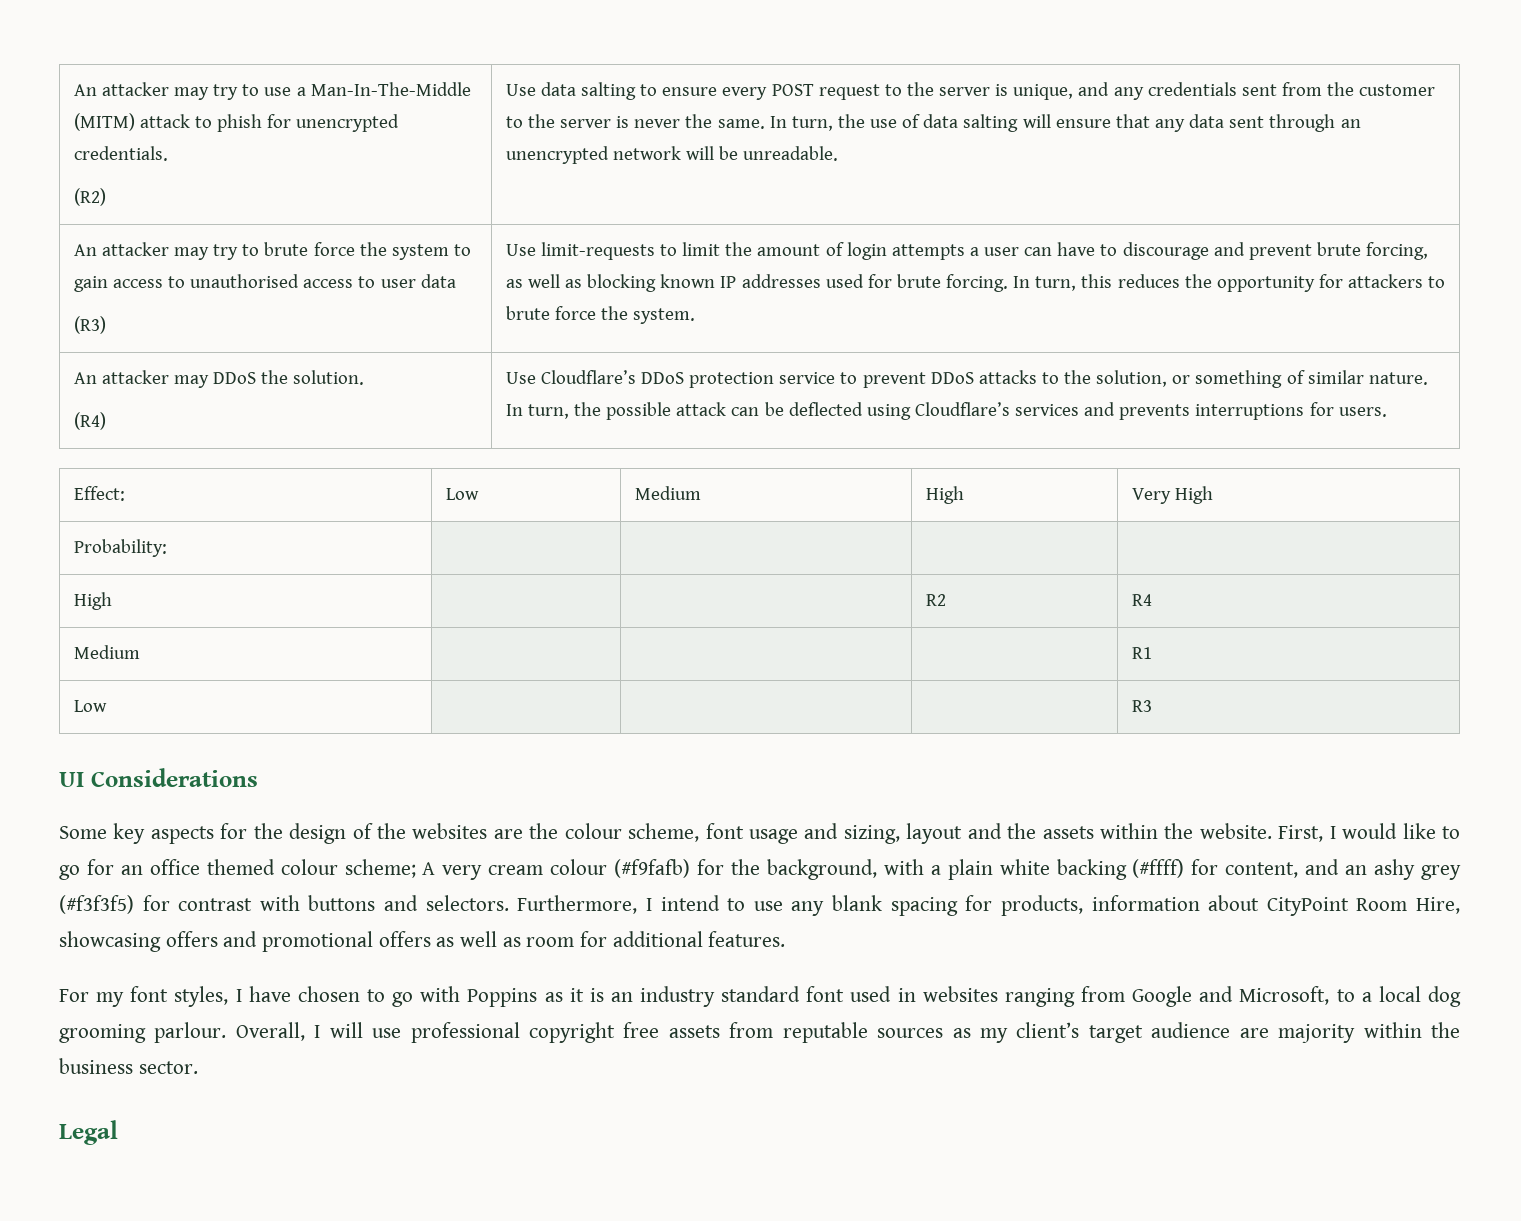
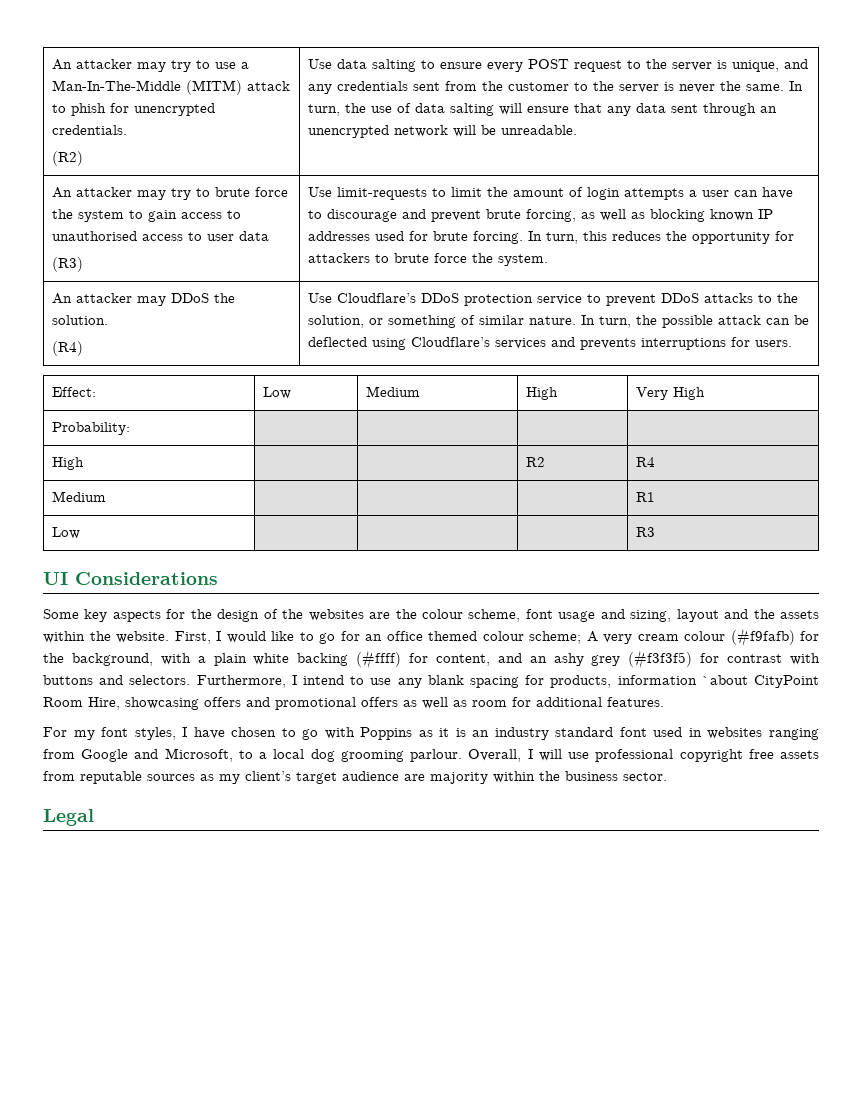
[1208,895,1260,911] about -> [701,675,748,685] `about

